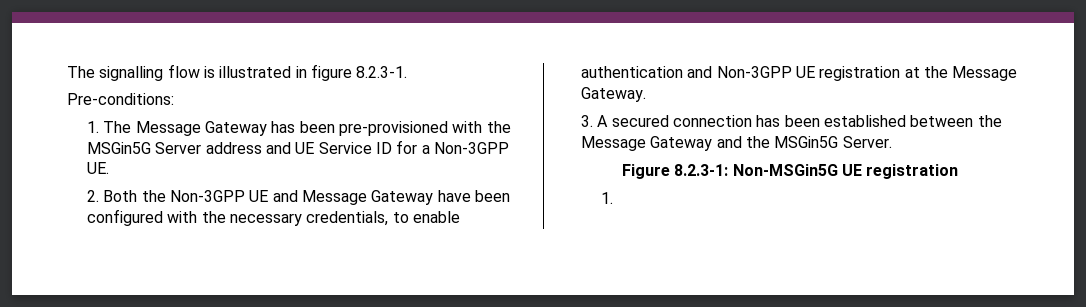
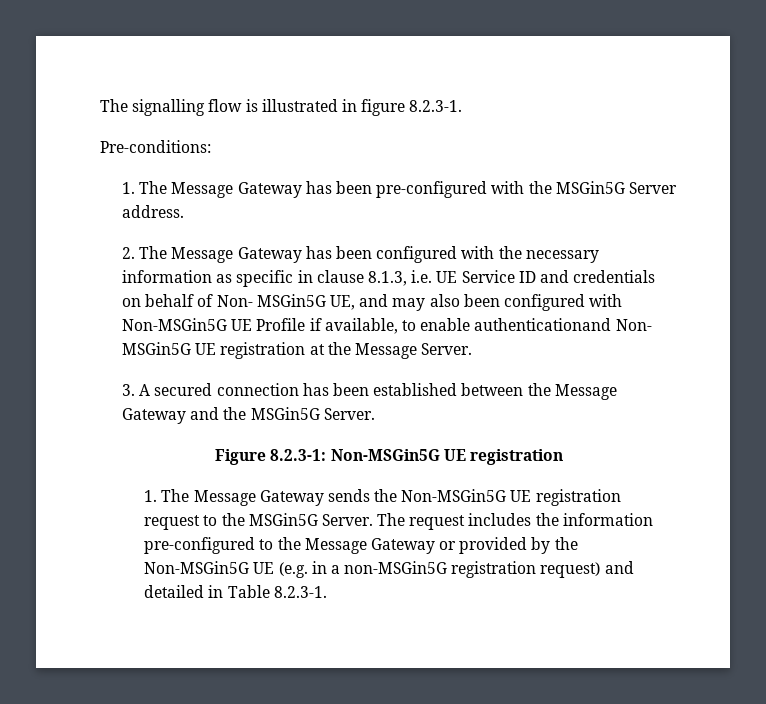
[338,121,448,136] pre-provisioned -> [376,181,488,198] pre-configured
[205,140,509,154] [86,162,109,174] [86,190,471,205] address and UE Service ID for a Non-3GPP UE. // 2. Both the Non-3GPP UE and Message Gateway have -> [122,205,185,218] [122,246,332,263] address. // 2. The Message Gateway has
[306,211,460,226] [580,66,792,78] credentials, to enable authentication and Non-3GPP -> [122,270,656,287] [122,294,623,311] [122,318,652,334] [122,342,192,355] information as specific in clause 8.1.3, i.e. UE Service ID and credentials on behalf of Non- MSGin5G UE, and may also been configured with Non-MSGin5G UE Profile if available, to enable authenticationand Non- MSGin5G
[580,87,646,102] Gateway. -> [421,343,473,355] Server.
(613, 198) none -> [161,489,621,506] [144,513,653,530] [144,537,578,554] [144,561,634,578] [144,585,327,598] The Message Gateway sends the Non-MSGin5G UE registration request to the MSGin5G Server. The request includes the information pre-configured to the Message Gateway or provided by the Non-MSGin5G UE (e.g. in a non-MSGin5G registration request) and detailed in Table 8.2.3-1.

